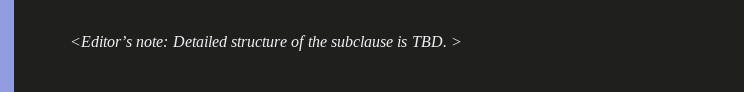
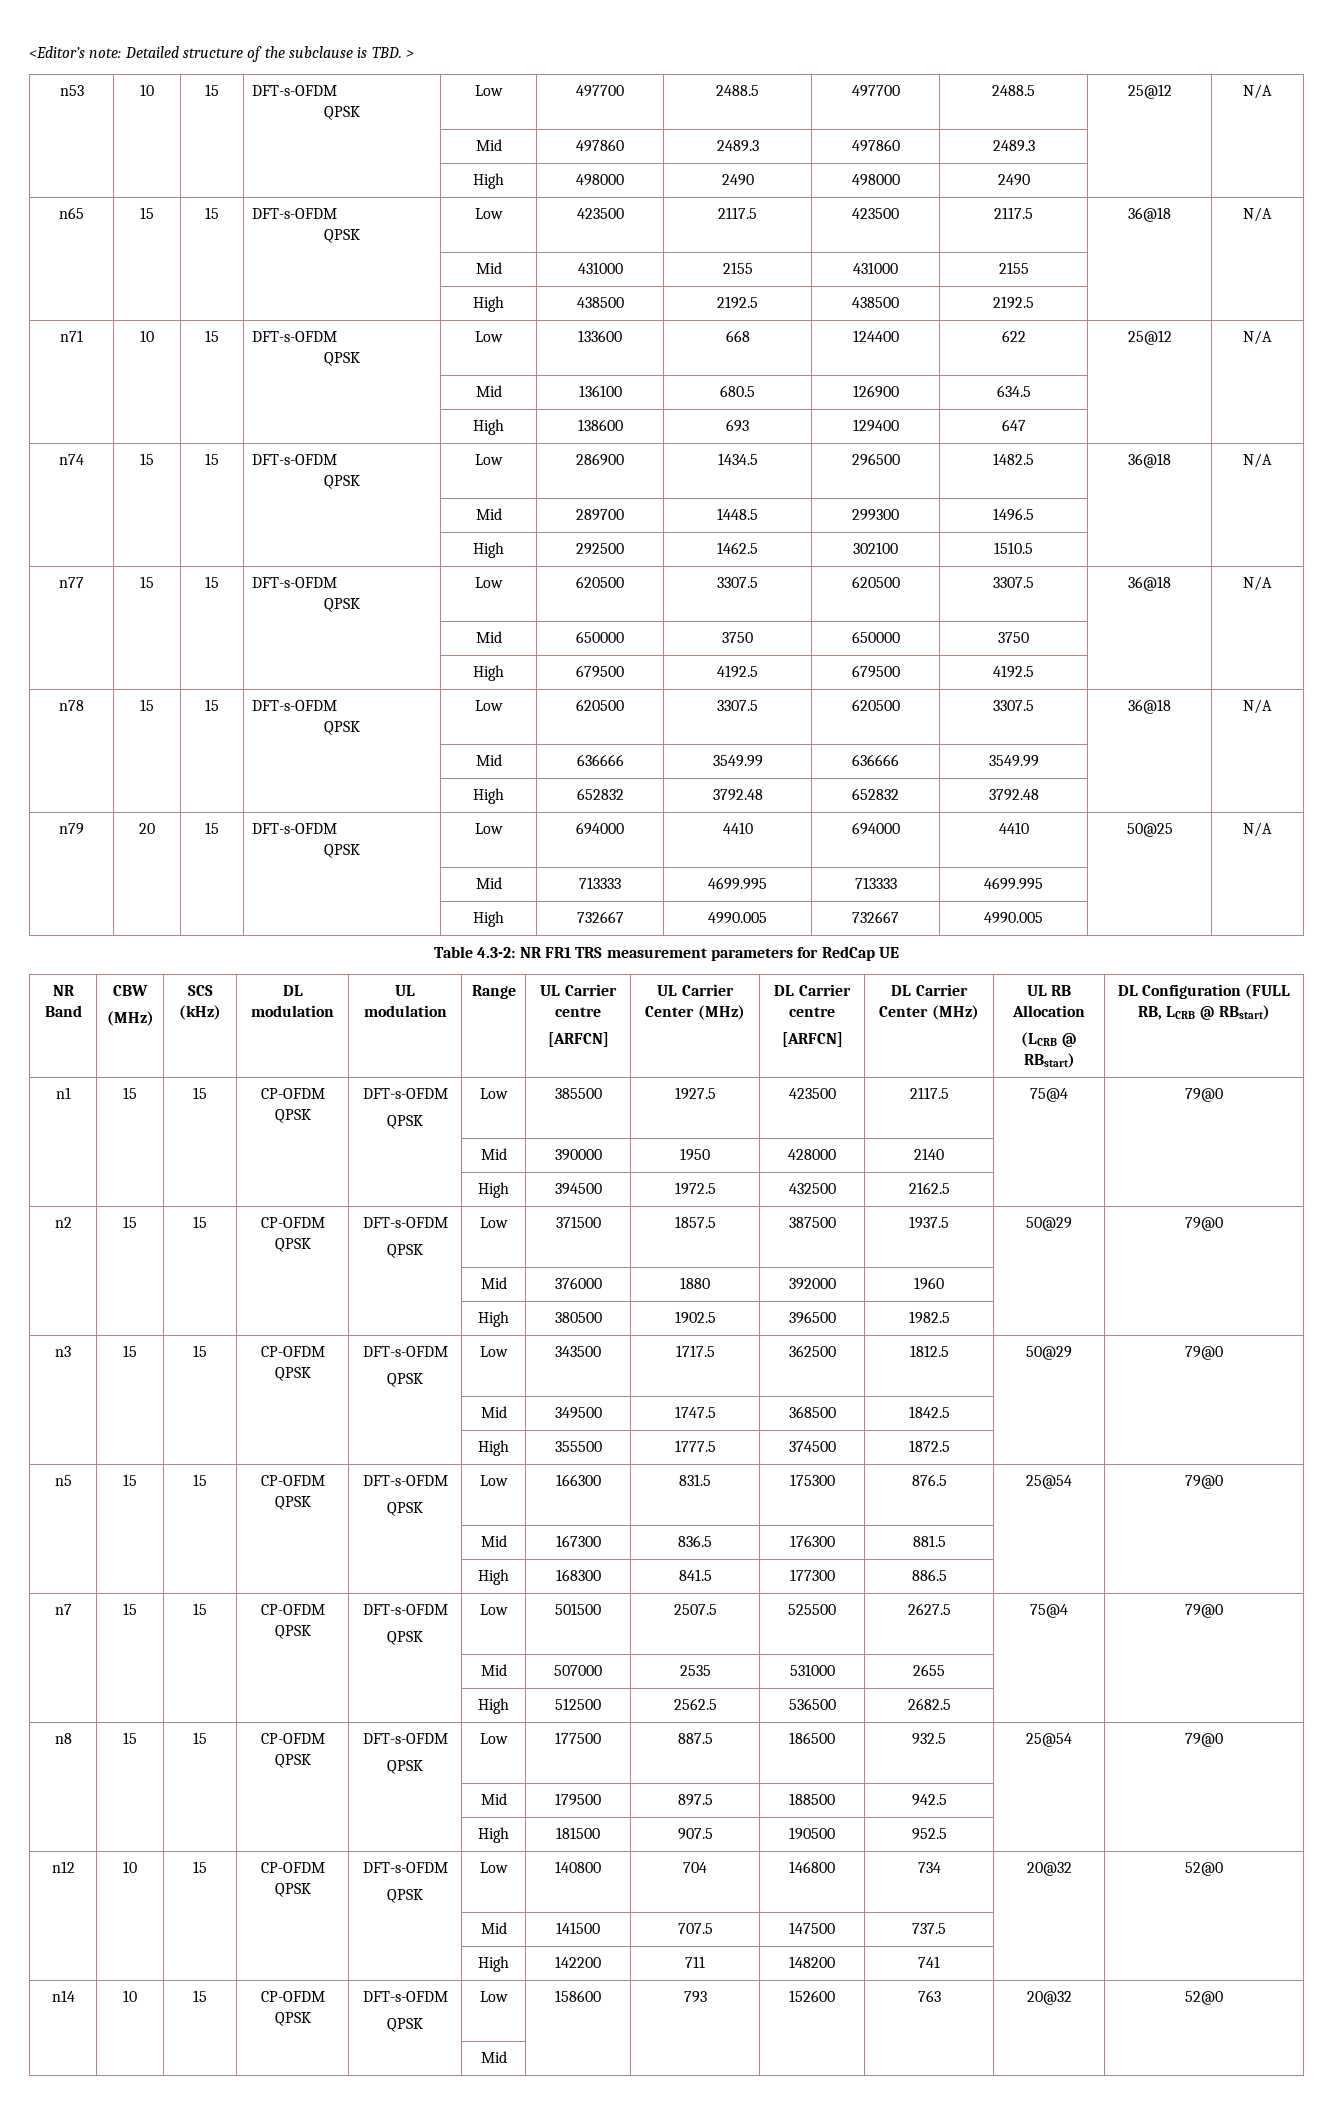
(462, 42) none -> [59,85,84,96] [140,84,154,96] [205,84,219,96] [252,85,338,96] [323,106,360,120] [474,85,503,96] [576,85,624,97] [716,85,759,96] [851,85,900,97] [992,85,1035,96] [1127,84,1172,99] [1243,84,1272,99] [475,139,502,151] [576,139,624,152] [716,140,759,152] [851,139,900,152] [992,140,1035,152] [472,173,504,189] [576,174,624,186] [721,174,754,186] [851,174,900,186] [997,174,1030,186] [59,207,84,219] [140,207,154,219] [205,207,219,219] [252,208,338,219] [323,229,360,243] [474,208,503,219] [576,208,624,219] [718,207,757,219] [852,208,899,219] [994,207,1033,219] [1128,207,1171,222] [1243,207,1272,222] [475,262,502,274] [577,262,623,274] [722,262,753,274] [853,262,898,274] [998,262,1029,274] [472,296,504,312] [576,297,624,308] [717,296,758,309] [852,297,899,308] [993,296,1034,309] [60,330,83,342] [140,330,154,342] [205,330,219,342] [252,331,338,342] [323,352,360,366] [474,331,503,342] [578,330,622,342] [725,330,750,342] [852,330,899,342] [1001,330,1026,342] [1127,330,1172,345] [1243,330,1272,345] [475,385,502,397] [578,385,622,397] [720,385,755,397] [852,385,899,398] [996,385,1031,397] [472,419,504,435] [577,419,623,431] [726,419,749,432] [852,419,899,432] [1001,419,1026,431] [59,454,84,465] [140,453,154,465] [205,453,219,465] [252,454,338,465] [323,475,360,489] [474,454,503,465] [576,453,624,466] [717,453,758,465] [851,453,900,466] [993,453,1034,465] [1128,453,1171,468] [1243,453,1272,468] [475,508,502,520] [576,509,624,521] [717,508,758,520] [852,509,899,521] [993,508,1034,521] [472,542,504,558] [576,543,624,555] [717,542,758,554] [853,542,898,554] [994,542,1033,554] [59,577,84,588] [140,576,154,588] [205,576,219,588] [252,577,338,588] [323,598,360,612] [474,577,503,588] [576,576,624,588] [717,577,758,588] [851,576,900,588] [993,577,1034,588] [1128,576,1171,591] [1243,576,1272,591] [475,631,502,643] [576,631,624,643] [722,632,753,643] [851,631,900,643] [998,632,1029,643] [472,665,504,681] [576,665,624,678] [717,665,758,678] [851,665,900,678] [993,665,1034,678] [59,700,84,711] [140,699,154,711] [205,699,219,711] [252,700,338,711] [323,721,360,735] [474,700,503,711] [576,699,624,711] [717,700,758,711] [851,699,900,711] [993,700,1034,711] [1128,699,1171,714] [1243,699,1272,714] [475,754,502,766] [576,754,624,766] [712,755,763,767] [852,754,899,766] [988,755,1039,767] [472,788,504,804] [576,788,624,800] [712,789,763,801] [852,788,899,800] [988,789,1039,801] [59,823,84,835] [139,823,155,834] [205,822,219,834] [252,823,338,834] [323,844,360,858] [474,823,503,834] [576,822,624,835] [722,822,753,834] [851,822,900,835] [998,822,1029,834] [1126,823,1173,837] [1243,822,1272,837] [475,877,502,889] [579,877,621,889] [708,877,767,890] [854,877,897,889] [984,877,1043,890] [472,911,504,927] [576,911,624,923] [708,912,767,924] [852,911,899,923] [984,912,1043,924] [434,946,899,961] [52,985,75,996] [44,1005,82,1017] [113,985,148,996] [106,1011,154,1026] [187,985,213,996] [179,1005,221,1020] [282,985,303,996] [251,1005,334,1017] [394,985,415,996] [363,1005,447,1017] [471,985,516,999] [540,984,617,996] [555,1007,601,1017] [547,1032,609,1047] [657,984,734,996] [645,1005,745,1020] [774,984,851,996] [789,1007,835,1017] [781,1032,843,1047] [891,984,968,996] [879,1005,979,1020] [1026,985,1072,996] [1012,1005,1085,1017] [1021,1032,1077,1047] [1023,1053,1075,1068] [1117,984,1291,999] [1138,1005,1270,1020] [55,1087,71,1099] [123,1087,137,1099] [193,1087,207,1099] [260,1088,325,1099] [274,1109,311,1123] [362,1088,448,1099] [386,1115,423,1129] [479,1088,508,1099] [554,1088,602,1099] [674,1087,716,1100] [788,1088,836,1099] [909,1087,949,1099] [1030,1088,1068,1102] [1185,1088,1223,1102] [480,1148,507,1160] [554,1149,602,1161] [680,1148,710,1161] [788,1149,836,1160] [914,1148,944,1160] [477,1182,509,1198] [554,1183,602,1195] [674,1182,716,1195] [788,1183,836,1194] [908,1182,950,1194] [54,1217,72,1228] [123,1216,137,1228] [193,1216,207,1228] [260,1217,325,1228] [274,1238,311,1252] [362,1217,448,1228] [386,1244,423,1258] [479,1217,508,1228] [555,1216,601,1228] [674,1216,716,1228] [788,1217,836,1228] [909,1216,949,1229] [1026,1217,1072,1231] [1185,1217,1223,1231] [480,1277,507,1289] [554,1277,602,1289] [680,1277,710,1289] [788,1278,836,1290] [914,1277,944,1290] [477,1311,509,1327] [554,1312,602,1323] [674,1311,716,1324] [788,1311,836,1324] [908,1311,950,1324] [55,1346,71,1357] [123,1345,137,1357] [193,1345,207,1357] [260,1346,325,1357] [274,1367,311,1381] [362,1346,448,1357] [386,1373,423,1387] [479,1346,508,1357] [555,1346,601,1357] [675,1345,715,1357] [788,1345,836,1357] [909,1345,949,1357] [1026,1346,1072,1360] [1185,1346,1223,1360] [480,1406,507,1418] [554,1407,602,1419] [674,1406,716,1418] [788,1406,836,1418] [908,1406,950,1418] [477,1440,509,1456] [554,1441,602,1452] [674,1440,716,1452] [788,1441,836,1452] [908,1440,950,1452] [54,1475,72,1486] [123,1474,137,1486] [193,1474,207,1486] [260,1475,325,1486] [274,1496,311,1510] [362,1475,448,1486] [386,1502,423,1516] [479,1475,508,1486] [555,1474,601,1486] [679,1474,711,1486] [789,1474,835,1486] [911,1474,947,1486] [1026,1475,1072,1489] [1185,1475,1223,1489] [480,1535,507,1547] [555,1535,601,1547] [678,1535,712,1547] [789,1535,835,1547] [912,1535,946,1547] [477,1569,509,1585] [555,1569,601,1581] [678,1569,712,1581] [789,1569,835,1581] [911,1569,947,1581] [54,1604,72,1615] [123,1603,137,1615] [193,1603,207,1615] [260,1604,325,1615] [274,1625,311,1639] [362,1604,448,1615] [386,1631,423,1645] [479,1604,508,1615] [555,1603,601,1615] [673,1604,717,1615] [788,1604,836,1615] [907,1603,951,1615] [1030,1604,1068,1618] [1185,1604,1223,1618] [480,1664,507,1676] [554,1665,602,1676] [679,1665,711,1676] [789,1664,835,1676] [913,1664,945,1676] [477,1698,509,1714] [555,1698,601,1710] [673,1698,717,1710] [788,1698,836,1710] [907,1698,951,1710] [54,1733,72,1744] [123,1732,137,1744] [193,1732,207,1744] [260,1733,325,1744] [274,1754,311,1768] [362,1733,448,1744] [386,1760,423,1774] [479,1733,508,1744] [555,1732,601,1744] [677,1733,713,1744] [789,1732,835,1744] [912,1733,946,1745] [1026,1733,1072,1747] [1185,1733,1223,1747] [480,1793,507,1805] [555,1793,601,1806] [677,1794,713,1806] [789,1793,835,1805] [911,1794,947,1806] [477,1827,509,1843] [556,1827,600,1839] [677,1828,713,1840] [789,1827,835,1840] [911,1828,947,1840] [51,1861,75,1873] [123,1861,137,1873] [193,1861,207,1873] [260,1862,325,1873] [274,1883,311,1897] [362,1862,448,1873] [386,1889,423,1903] [479,1862,508,1873] [555,1861,601,1873] [683,1862,707,1873] [789,1861,835,1873] [917,1862,941,1873] [1026,1862,1072,1876] [1185,1862,1223,1876] [480,1922,507,1934] [556,1922,600,1934] [677,1923,713,1934] [789,1922,835,1934] [912,1923,946,1934] [477,1956,509,1972] [555,1956,601,1968] [685,1956,705,1968] [789,1956,835,1968] [918,1956,940,1968] [51,1990,75,2002] [123,1990,137,2002] [193,1990,207,2002] [260,1991,325,2002] [274,2012,311,2026] [362,1991,448,2002] [386,2018,423,2032] [479,1991,508,2002] [555,1990,601,2002] [683,1991,707,2003] [789,1990,835,2002] [917,1990,941,2002] [1026,1991,1072,2005] [1185,1991,1223,2005] [480,2051,507,2063] // n53 | 10 | 15 | DFT-s-OFDM // QPSK | Low | 497700 | 2488.5 | 497700 | 2488.5 | 25@12 | N/A // | | | | Mid | 497860 | 2489.3 | 497860 | 2489.3 | | // | | | | High | 498000 | 2490 | 498000 | 2490 | | // n65 | 15 | 15 | DFT-s-OFDM // QPSK | Low | 423500 | 2117.5 | 423500 | 2117.5 | 36@18 | N/A // | | | | Mid | 431000 | 2155 | 431000 | 2155 | | // | | | | High | 438500 | 2192.5 | 438500 | 2192.5 | | // n71 | 10 | 15 | DFT-s-OFDM // QPSK | Low | 133600 | 668 | 124400 | 622 | 25@12 | N/A // | | | | Mid | 136100 | 680.5 | 126900 | 634.5 | | // | | | | High | 138600 | 693 | 129400 | 647 | | // n74 | 15 | 15 | DFT-s-OFDM // QPSK | Low | 286900 | 1434.5 | 296500 | 1482.5 | 36@18 | N/A // | | | | Mid | 289700 | 1448.5 | 299300 | 1496.5 | | // | | | | High | 292500 | 1462.5 | 302100 | 1510.5 | | // n77 | 15 | 15 | DFT-s-OFDM // QPSK | Low | 620500 | 3307.5 | 620500 | 3307.5 | 36@18 | N/A // | | | | Mid | 650000 | 3750 | 650000 | 3750 | | // | | | | High | 679500 | 4192.5 | 679500 | 4192.5 | | // n78 | 15 | 15 | DFT-s-OFDM // QPSK | Low | 620500 | 3307.5 | 620500 | 3307.5 | 36@18 | N/A // | | | | Mid | 636666 | 3549.99 | 636666 | 3549.99 | | // | | | | High | 652832 | 3792.48 | 652832 | 3792.48 | | // n79 | 20 | 15 | DFT-s-OFDM // QPSK | Low | 694000 | 4410 | 694000 | 4410 | 50@25 | N/A // | | | | Mid | 713333 | 4699.995 | 713333 | 4699.995 | | // | | | | High | 732667 | 4990.005 | 732667 | 4990.005 | | // Table 4.3-2: NR FR1 TRS measurement parameters for RedCap UE // NR Band | CBW // (MHz) | SCS (kHz) | DL modulation | UL modulation | Range | UL Carrier centre // [ARFCN] | UL Carrier Center (MHz) | DL Carrier centre // [ARFCN] | DL Carrier Center (MHz) | UL RB Allocation // (LCRB @ RBstart) | DL Configuration (FULL RB, LCRB @ RBstart) // n1 | 15 | 15 | CP-OFDM QPSK | DFT-s-OFDM // QPSK | Low | 385500 | 1927.5 | 423500 | 2117.5 | 75@4 | 79@0 // | | | | | Mid | 390000 | 1950 | 428000 | 2140 | | // | | | | | High | 394500 | 1972.5 | 432500 | 2162.5 | | // n2 | 15 | 15 | CP-OFDM QPSK | DFT-s-OFDM // QPSK | Low | 371500 | 1857.5 | 387500 | 1937.5 | 50@29 | 79@0 // | | | | | Mid | 376000 | 1880 | 392000 | 1960 | | // | | | | | High | 380500 | 1902.5 | 396500 | 1982.5 | | // n3 | 15 | 15 | CP-OFDM QPSK | DFT-s-OFDM // QPSK | Low | 343500 | 1717.5 | 362500 | 1812.5 | 50@29 | 79@0 // | | | | | Mid | 349500 | 1747.5 | 368500 | 1842.5 | | // | | | | | High | 355500 | 1777.5 | 374500 | 1872.5 | | // n5 | 15 | 15 | CP-OFDM QPSK | DFT-s-OFDM // QPSK | Low | 166300 | 831.5 | 175300 | 876.5 | 25@54 | 79@0 // | | | | | Mid | 167300 | 836.5 | 176300 | 881.5 | | // | | | | | High | 168300 | 841.5 | 177300 | 886.5 | | // n7 | 15 | 15 | CP-OFDM QPSK | DFT-s-OFDM // QPSK | Low | 501500 | 2507.5 | 525500 | 2627.5 | 75@4 | 79@0 // | | | | | Mid | 507000 | 2535 | 531000 | 2655 | | // | | | | | High | 512500 | 2562.5 | 536500 | 2682.5 | | // n8 | 15 | 15 | CP-OFDM QPSK | DFT-s-OFDM // QPSK | Low | 177500 | 887.5 | 186500 | 932.5 | 25@54 | 79@0 // | | | | | Mid | 179500 | 897.5 | 188500 | 942.5 | | // | | | | | High | 181500 | 907.5 | 190500 | 952.5 | | // n12 | 10 | 15 | CP-OFDM QPSK | DFT-s-OFDM // QPSK | Low | 140800 | 704 | 146800 | 734 | 20@32 | 52@0 // | | | | | Mid | 141500 | 707.5 | 147500 | 737.5 | | // | | | | | High | 142200 | 711 | 148200 | 741 | | // n14 | 10 | 15 | CP-OFDM QPSK | DFT-s-OFDM // QPSK | Low | 158600 | 793 | 152600 | 763 | 20@32 | 52@0 // | | | | | Mid | | | | | |

